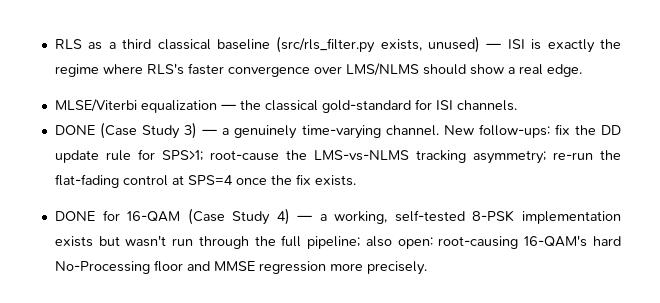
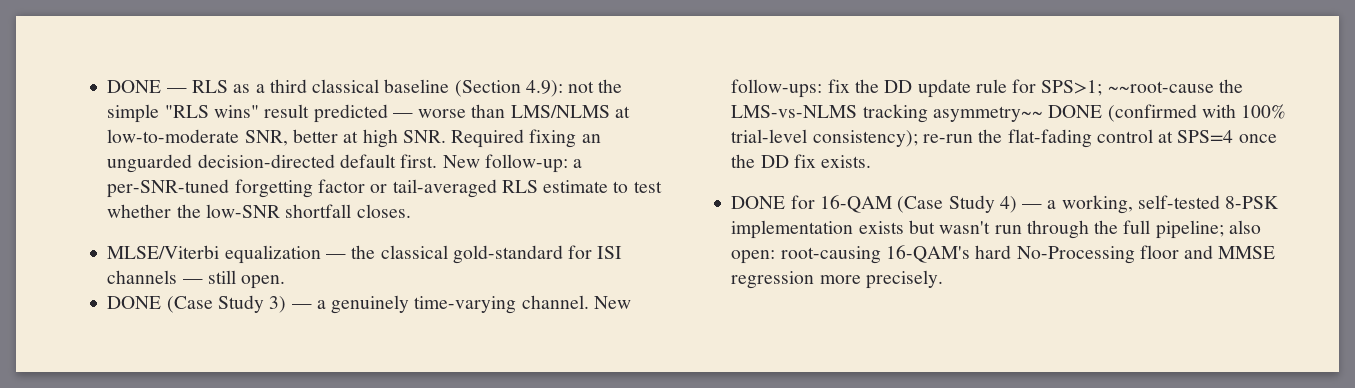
(54, 44) none -> [107,80,187,93] DONE —
[276,36,621,53] [54,63,582,77] (src/rls_filter.py exists, unused) — ISI is exactly the regime where RLS's faster convergence over LMS/NLMS should show a real edge. -> [454,79,623,97] [107,104,630,123] [107,129,601,148] [107,154,583,173] [107,179,662,198] [107,204,411,218] (Section 4.9): not the simple "RLS wins" result predicted — worse than LMS/NLMS at low-to-moderate SNR, better at high SNR. Required fixing an unguarded decision-directed default first. New follow-up: a per-SNR-tuned forgetting factor or tail-averaged RLS estimate to test whether the low-SNR shortfall closes.
[456,100,517,111] channels. -> [107,270,286,289] channels — still open.
[209,150,279,161] root-cause -> [1107,81,1214,93] ~~root-cause
[472,150,546,164] asymmetry; -> [932,104,1287,122] [731,129,918,147] asymmetry~~ DONE (confirmed with 100% trial-level consistency);
(292, 180) none -> [760,155,789,168] DD

